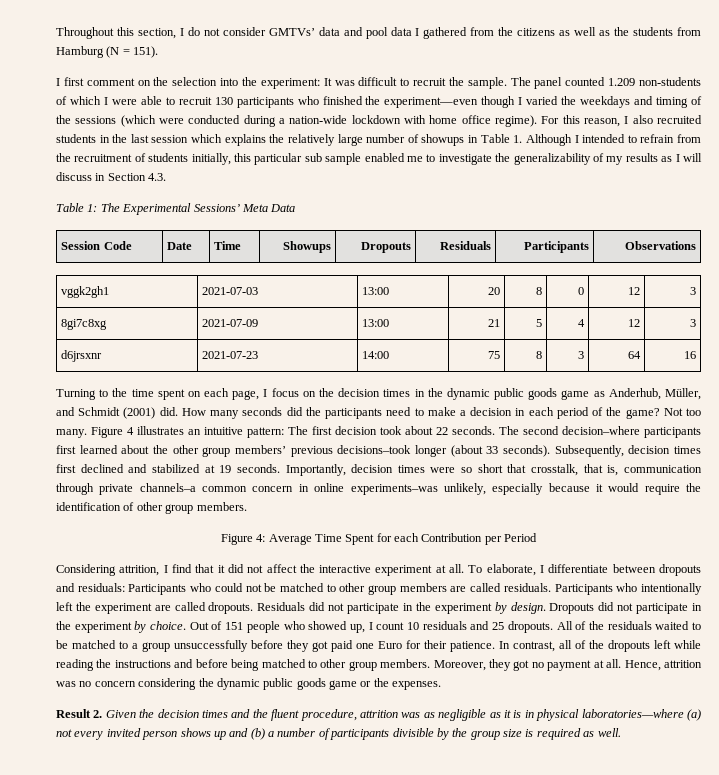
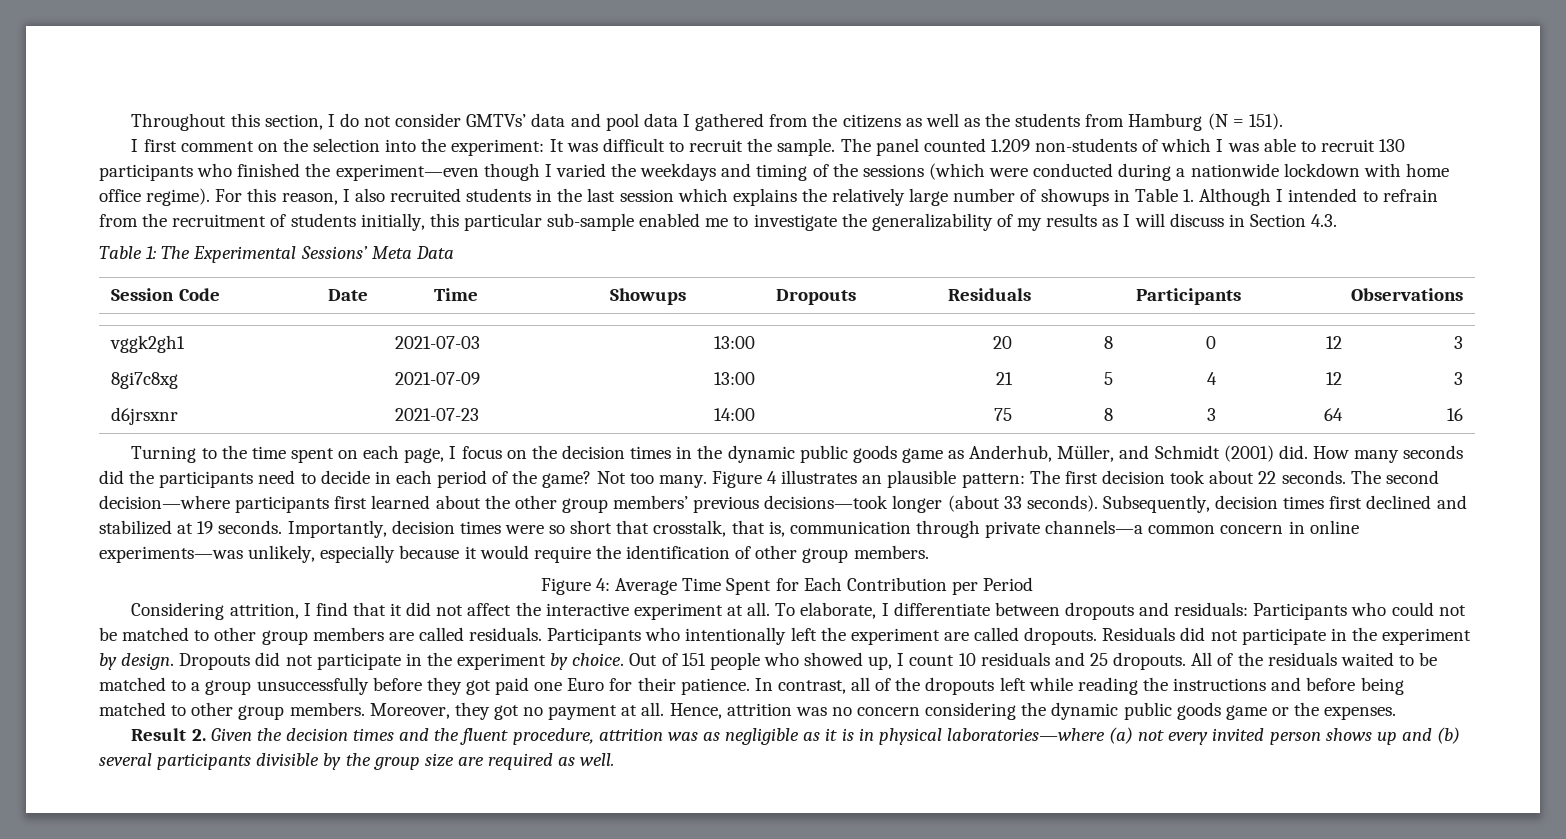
[111,99,137,105] were -> [1227,143,1259,152] was
[289,115,348,124] nation-wide -> [1190,163,1279,177] nationwide
[304,153,362,165] sub sample -> [547,213,635,231] sub-sample
[427,407,513,416] make a decision -> [320,470,370,484] decide
[204,427,243,435] intuitive -> [887,470,957,488] plausible
[562,426,640,435] decision–where -> [99,495,230,509] decision—where
[337,445,412,454] decisions–took -> [764,495,889,509] decisions—took
[139,483,196,492] channels–a -> [1045,520,1144,534] channels—a
[350,484,438,495] experiments–was -> [99,546,243,563] experiments—was
[394,533,420,542] each -> [803,577,842,591] Each
[268,728,330,740] a number of -> [99,753,152,766] several
[525,729,534,737] is -> [457,757,484,766] are

